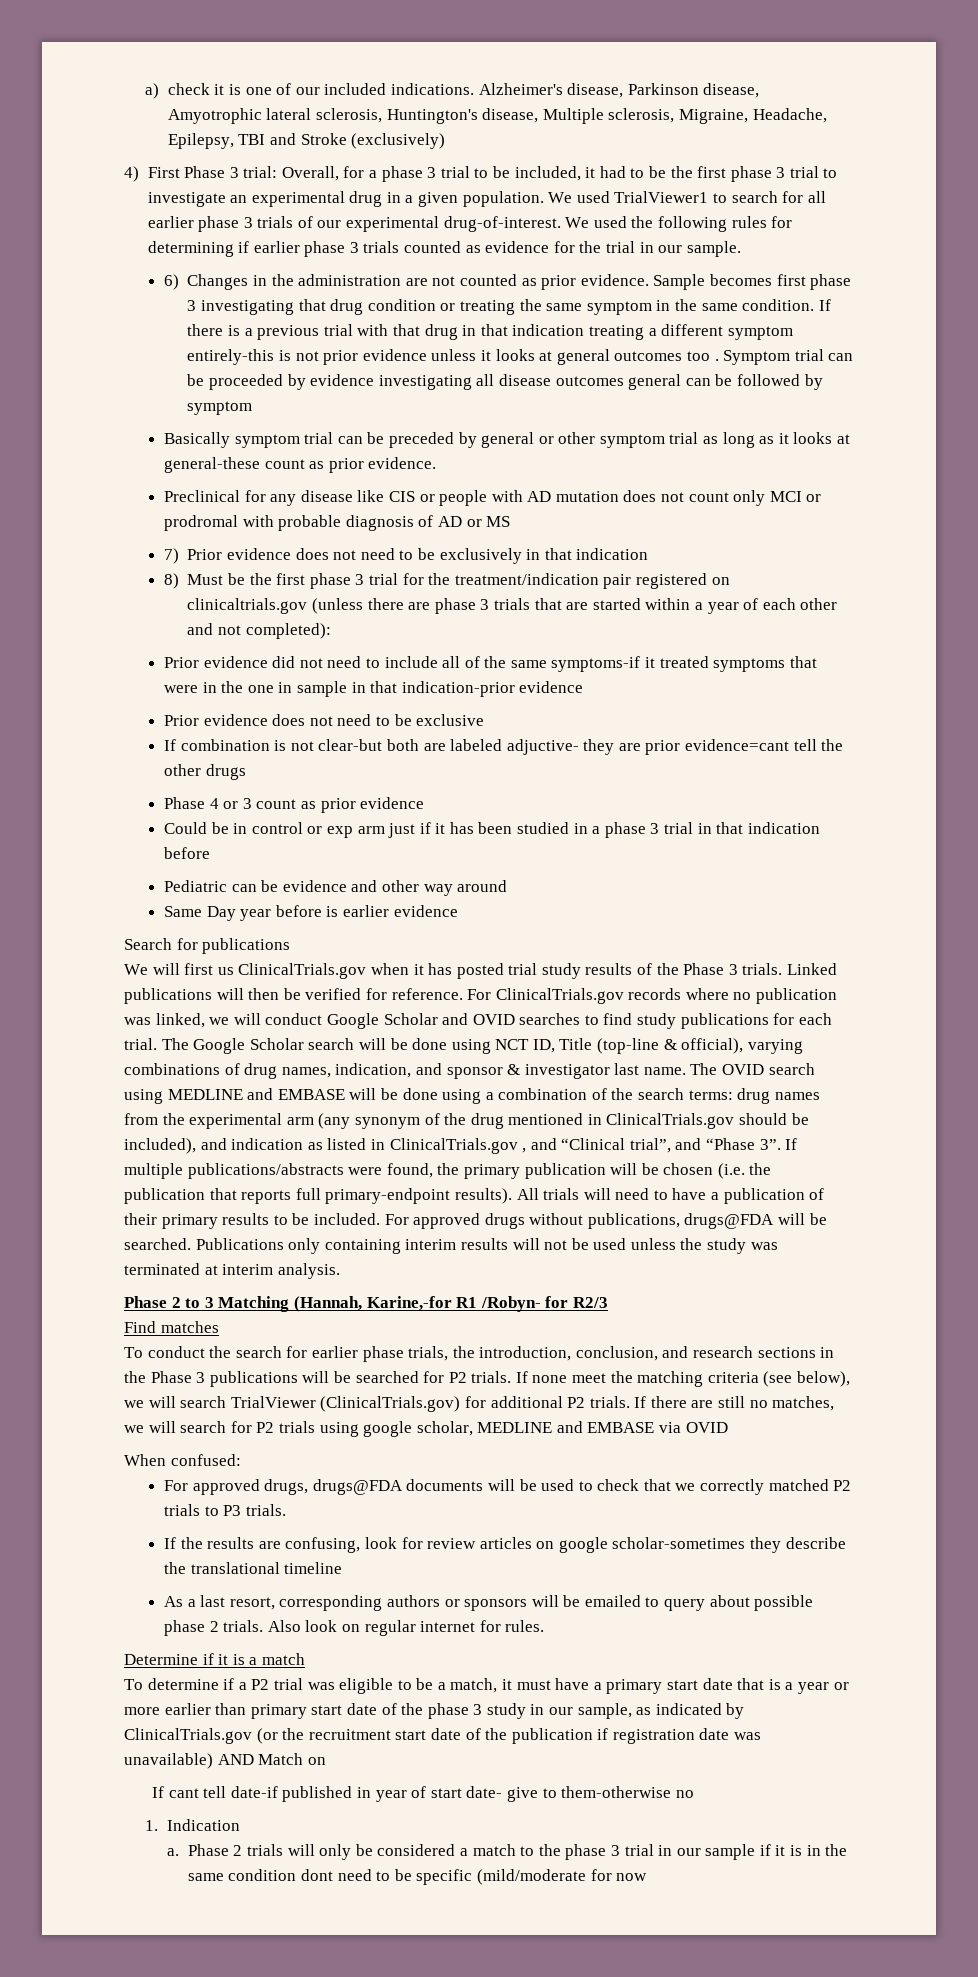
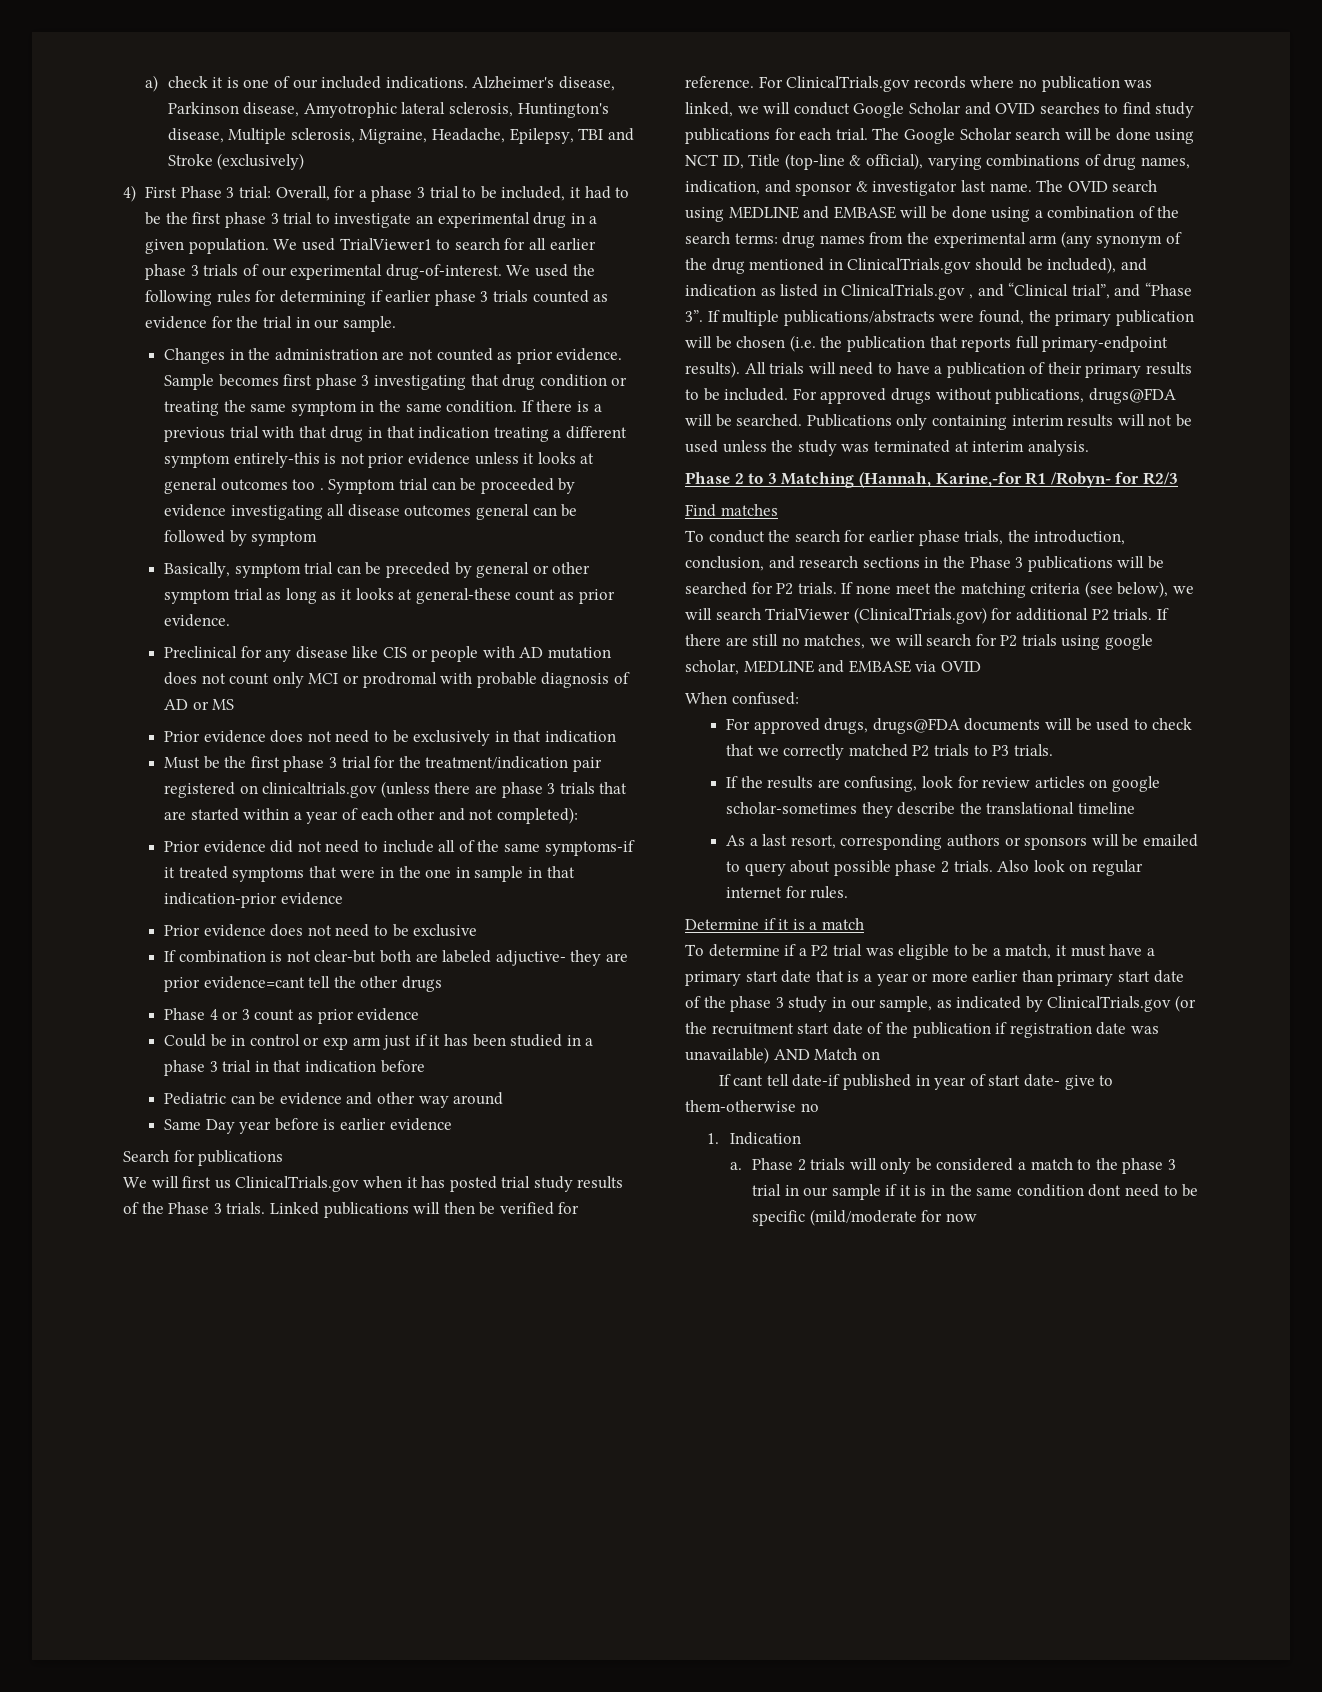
[163,274,179,290] 6) -> (396, 324) none
[163,432,230,448] Basically -> [164,562,231,578] Basically,
[163,548,179,564] 7) -> (235, 704) none
[163,573,179,589] 8) -> (616, 736) none

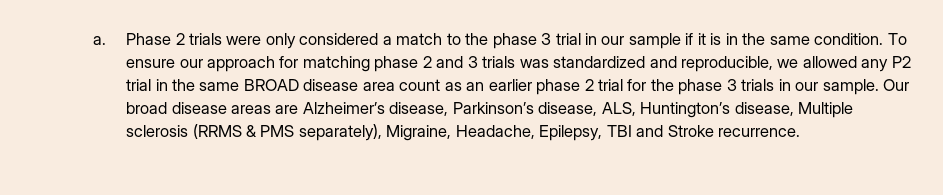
[145,75,615,92] [167,102,609,118] [167,128,634,144] [167,153,305,170] [123,185,630,202] [145,212,598,228] [145,238,596,254] [145,264,595,280] [145,290,609,306] [145,316,396,332] [164,348,623,364] [164,374,628,390] [164,400,602,416] [164,426,627,442] [164,452,595,468] [164,478,576,494] [164,504,578,520] [164,530,318,546] [164,562,591,578] [164,588,615,604] [164,614,231,627] [164,646,611,662] [164,672,630,688] [164,699,235,710] [164,730,616,746] [164,756,602,772] [164,781,628,798] [164,807,578,824] [164,840,635,856] [164,866,575,882] [164,892,343,908] [164,924,478,937] [164,950,628,966] [164,976,442,992] [164,1008,420,1024] [164,1034,594,1050] [164,1060,425,1076] [164,1092,504,1108] [164,1118,452,1134] [123,1150,284,1166] [123,1176,624,1192] [123,1202,580,1218] [685,76,1153,92] [685,102,1195,118] [685,128,1195,144] [685,153,1190,170] [685,180,1158,196] [685,206,1180,222] [685,231,1182,248] [685,257,1147,274] [685,282,1192,300] [685,310,1194,326] [685,335,1169,352] [685,361,1193,378] [685,388,1176,404] [685,414,1192,430] [685,440,1089,456] [685,472,1178,488] [685,504,778,517] [685,530,1126,546] [685,556,1164,572] [685,581,1195,598] [685,607,1169,624] [685,634,1154,650] [685,660,981,675] [685,692,799,705] [726,718,1193,734] [726,744,1053,760] [726,776,1160,792] [726,802,1135,818] [726,834,1198,850] [726,860,1143,876] [726,886,849,899] [685,918,864,930] [685,944,1155,960] [685,970,1184,986] [685,995,1197,1012] [685,1022,1159,1038] [685,1047,880,1064] [718,1074,1114,1090] [685,1100,819,1112] [707,1132,801,1145] a) check it is one of our included indications. Alzheimer's disease, Parkinson disease, Amyotrophic lateral sclerosis, Huntington's disease, Multiple sclerosis, Migraine, Headache, Epilepsy, TBI and Stroke (exclusively) // 4) First Phase 3 trial: Overall, for a phase 3 trial to be included, it had to be the first phase 3 trial to investigate an experimental drug in a given population. We used TrialViewer1 to search for all earlier phase 3 trials of our experimental drug-of-interest. We used the following rules for determining if earlier phase 3 trials counted as evidence for the trial in our sample. // Changes in the administration are not counted as prior evidence. Sample becomes first phase 3 investigating that drug condition or treating the same symptom in the same condition. If there is a previous trial with that drug in that indication treating a different symptom entirely-this is not prior evidence unless it looks at general outcomes too . Symptom trial can be proceeded by evidence investigating all disease outcomes general can be followed by symptom // Basically, symptom trial can be preceded by general or other symptom trial as long as it looks at general-these count as prior evidence. // Preclinical for any disease like CIS or people with AD mutation does not count only MCI or prodromal with probable diagnosis of AD or MS // Prior evidence does not need to be exclusively in that indication // Must be the first phase 3 trial for the treatment/indication pair registered on clinicaltrials.gov (unless there are phase 3 trials that are started within a year of each other and not completed): // Prior evidence did not need to include all of the same symptoms-if it treated symptoms that were in the one in sample in that indication-prior evidence // Prior evidence does not need to be exclusive // If combination is not clear-but both are labeled adjuctive- they are prior evidence=cant tell the other drugs // Phase 4 or 3 count as prior evidence // Could be in control or exp arm just if it has been studied in a phase 3 trial in that indication before // Pediatric can be evidence and other way around // Same Day year before is earlier evidence // Search for publications // We will first us ClinicalTrials.gov when it has posted trial study results of the Phase 3 trials. Linked publications will then be verified for reference. For ClinicalTrials.gov records where no publication was linked, we will conduct Google Scholar and OVID searches to find study publications for each trial. The Google Scholar search will be done using NCT ID, Title (top-line & official), varying combinations of drug names, indication, and sponsor & investigator last name. The OVID search using MEDLINE and EMBASE will be done using a combination of the search terms: drug names from the experimental arm (any synonym of the drug mentioned in ClinicalTrials.gov should be included), and indication as listed in ClinicalTrials.gov , and “Clinical trial”, and “Phase 3”. If multiple publications/abstracts were found, the primary publication will be chosen (i.e. the publication that reports full primary-endpoint results). All trials will need to have a publication of their primary results to be included. For approved drugs without publications, drugs@FDA will be searched. Publications only containing interim results will not be used unless the study was terminated at interim analysis. // Phase 2 to 3 Matching (Hannah, Karine,-for R1 /Robyn- for R2/3 // Find matches // To conduct the search for earlier phase trials, the introduction, conclusion, and research sections in the Phase 3 publications will be searched for P2 trials. If none meet the matching criteria (see below), we will search TrialViewer (ClinicalTrials.gov) for additional P2 trials. If there are still no matches, we will search for P2 trials using google scholar, MEDLINE and EMBASE via OVID // When confused: // For approved drugs, drugs@FDA documents will be used to check that we correctly matched P2 trials to P3 trials. // If the results are confusing, look for review articles on google scholar-sometimes they describe the translational timeline // As a last resort, corresponding authors or sponsors will be emailed to query about possible phase 2 trials. Also look on regular internet for rules. // Determine if it is a match // To determine if a P2 trial was eligible to be a match, it must have a primary start date that is a year or more earlier than primary start date of the phase 3 study in our sample, as indicated by ClinicalTrials.gov (or the recruitment start date of the publication if registration date was unavailable) AND Match on // If cant tell date-if published in year of start date- give to them-otherwise no // 1. Indication // -> (93, 40) none
[849,1158,932,1174] will only be -> [226,33,296,49] were only
[1016,1184,1199,1197] [751,1209,977,1226] condition dont need to be specific (mild/moderate for now -> [814,33,907,45] [126,56,911,72] [126,79,910,95] [126,102,854,118] [126,124,801,141] condition. To ensure our approach for matching phase 2 and 3 trials was standardized and reproducible, we allowed any P2 trial in the same BROAD disease area count as an earlier phase 2 trial for the phase 3 trials in our sample. Our broad disease areas are Alzheimer’s disease, Parkinson’s disease, ALS, Huntington’s disease, Multiple sclerosis (RRMS & PMS separately), Migraine, Headache, Epilepsy, TBI and Stroke recurrence.

